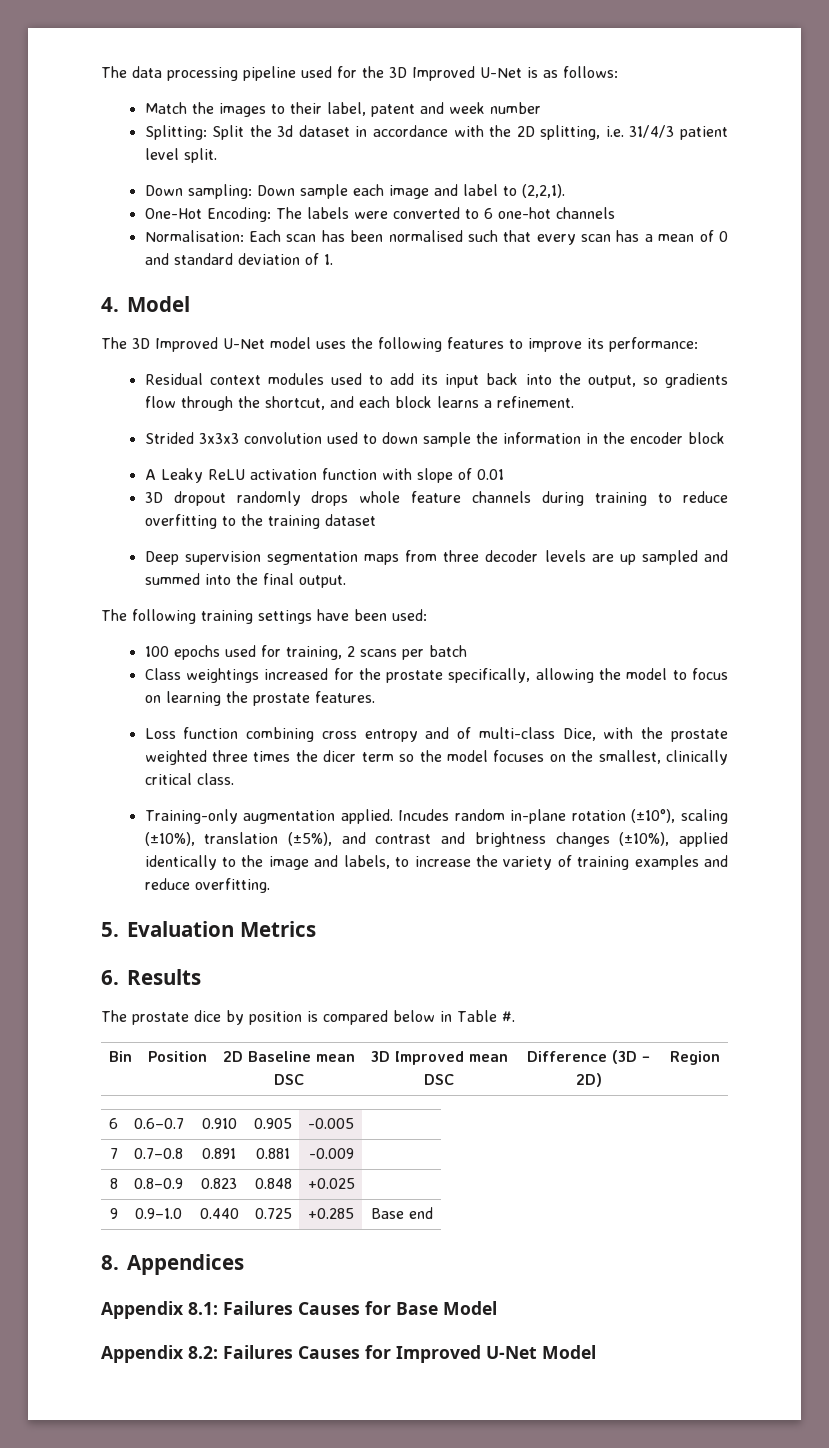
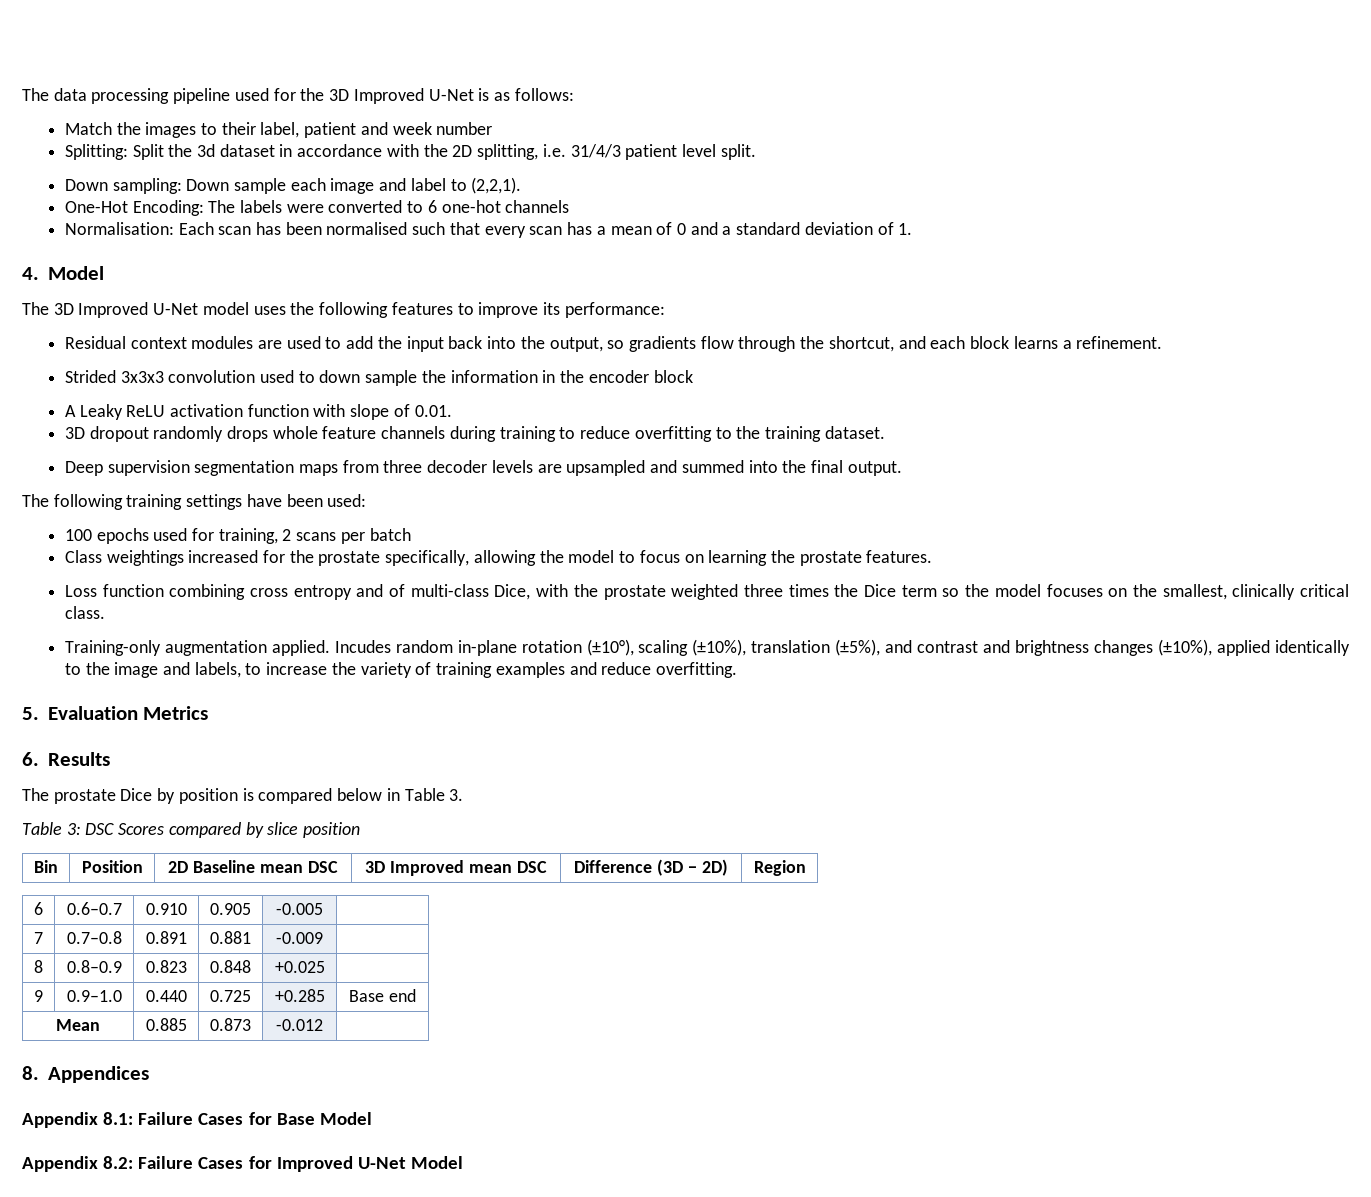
[370,104,415,117] patent -> [304,122,357,138] patient
(169, 259) none -> [722,226,732,235] a
(324, 379) none -> [257,340,282,349] are
[421,374,439,385] its -> [377,336,402,349] the
[476,469,504,480] 0.01 -> [414,405,452,417] 0.01.
[324,514,376,526] dataset -> [824,426,885,439] dataset.
[619,550,698,565] up sampled -> [566,460,646,476] upsampled
[323,750,357,762] dicer -> [864,584,897,597] Dice
[194,1010,221,1022] dice -> [120,788,153,801] Dice
[501,1011,515,1022] #. -> [449,789,464,801] [22,822,361,838] 3. // Table 3: DSC Scores compared by slice position
(433, 1213) none -> [56,1019,100,1031] [145,1018,187,1031] [210,1018,251,1031] [276,1019,323,1031] // Mean | 0.885 | 0.873 | -0.012 |
[223,1301,360,1315] Failures Causes -> [138,1112,244,1125] Failure Cases
[223,1345,360,1359] Failures Causes -> [138,1156,244,1169] Failure Cases

